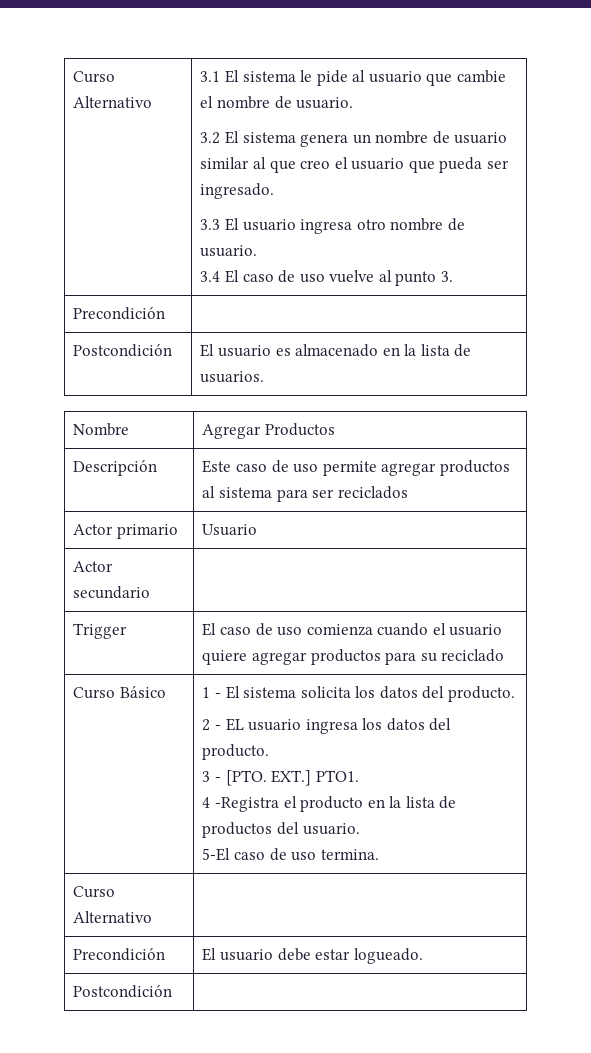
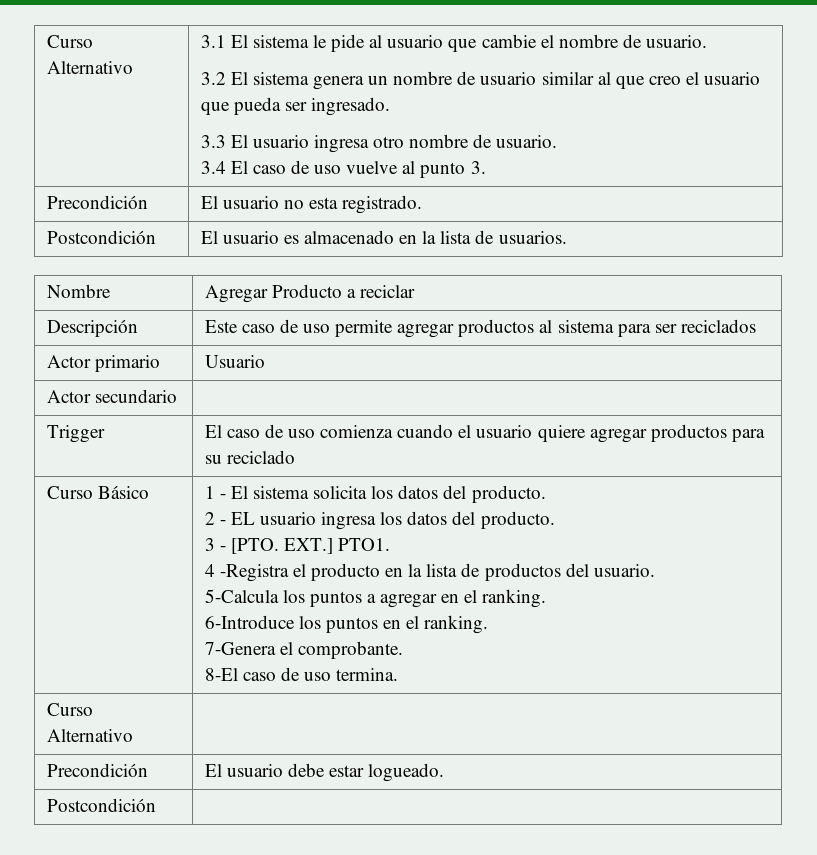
(166, 313) none -> [200,195,423,214] El usuario no esta registrado.
[264,423,335,436] Productos -> [271,284,415,298] Producto a reciclar
[202,848,231,861] 5-El -> [204,589,547,608] [204,615,489,634] [204,641,403,659] [204,668,238,681] 5-Calcula los puntos a agregar en el ranking. // 6-Introduce los puntos en el ranking. // 7-Genera el comprobante. // 8-El

